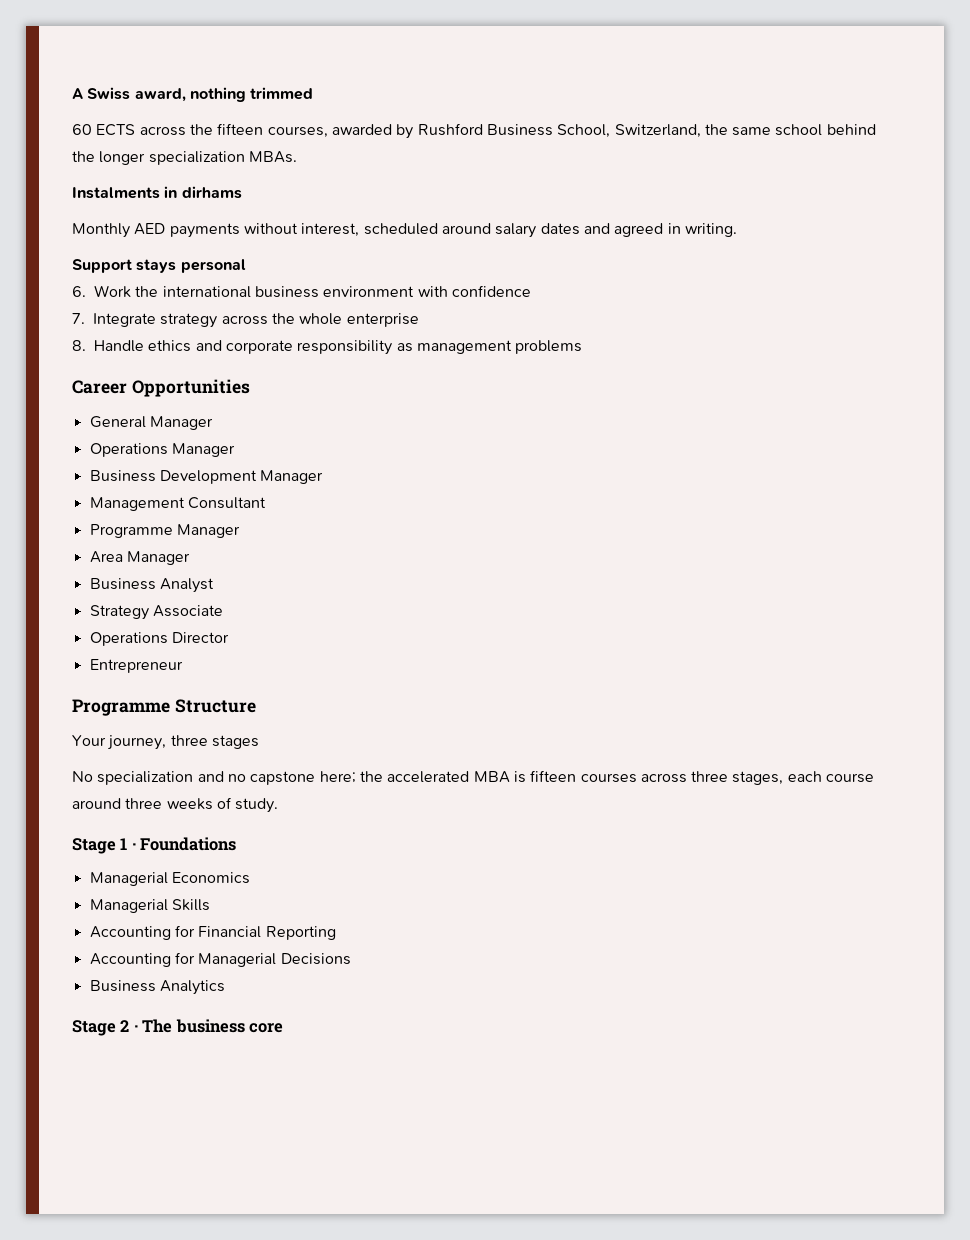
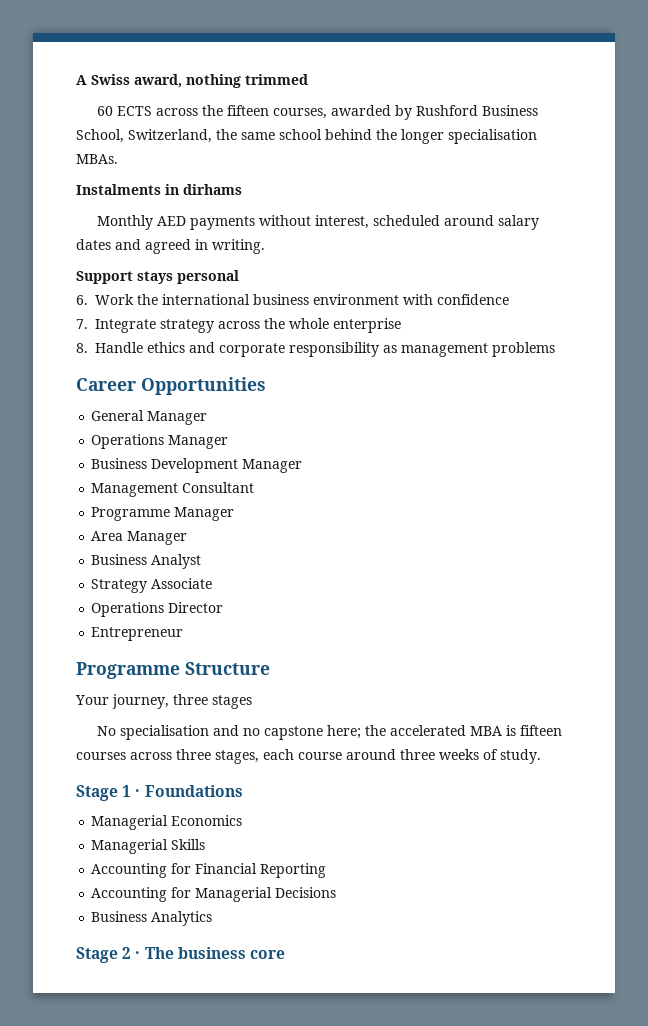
[148,151,245,165] specialization -> [448,129,537,144] specialisation
[97,771,194,785] specialization -> [120,725,210,740] specialisation

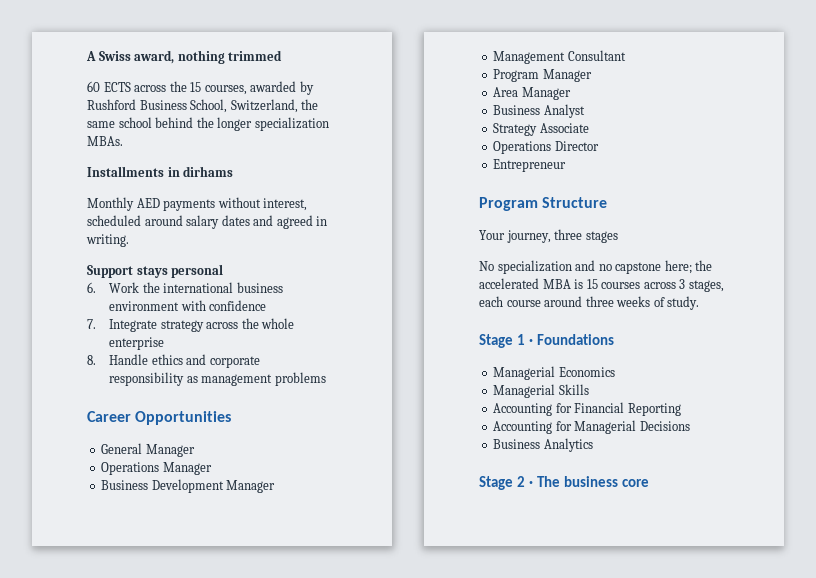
[227,105,270,116] fifteen -> [190,82,202,92] 15
[448,129,537,144] specialisation -> [254,117,329,131] specialization
[76,184,161,195] Instalments -> [87,166,164,177] Installments
[91,507,171,521] Programme -> [493,69,540,82] Program
[76,662,180,679] Programme -> [479,197,538,211] Program
[120,725,210,740] specialisation -> [497,260,572,274] specialization
[520,725,563,736] fifteen -> [586,279,598,289] 15
[176,749,211,760] three -> [679,279,686,289] 3

